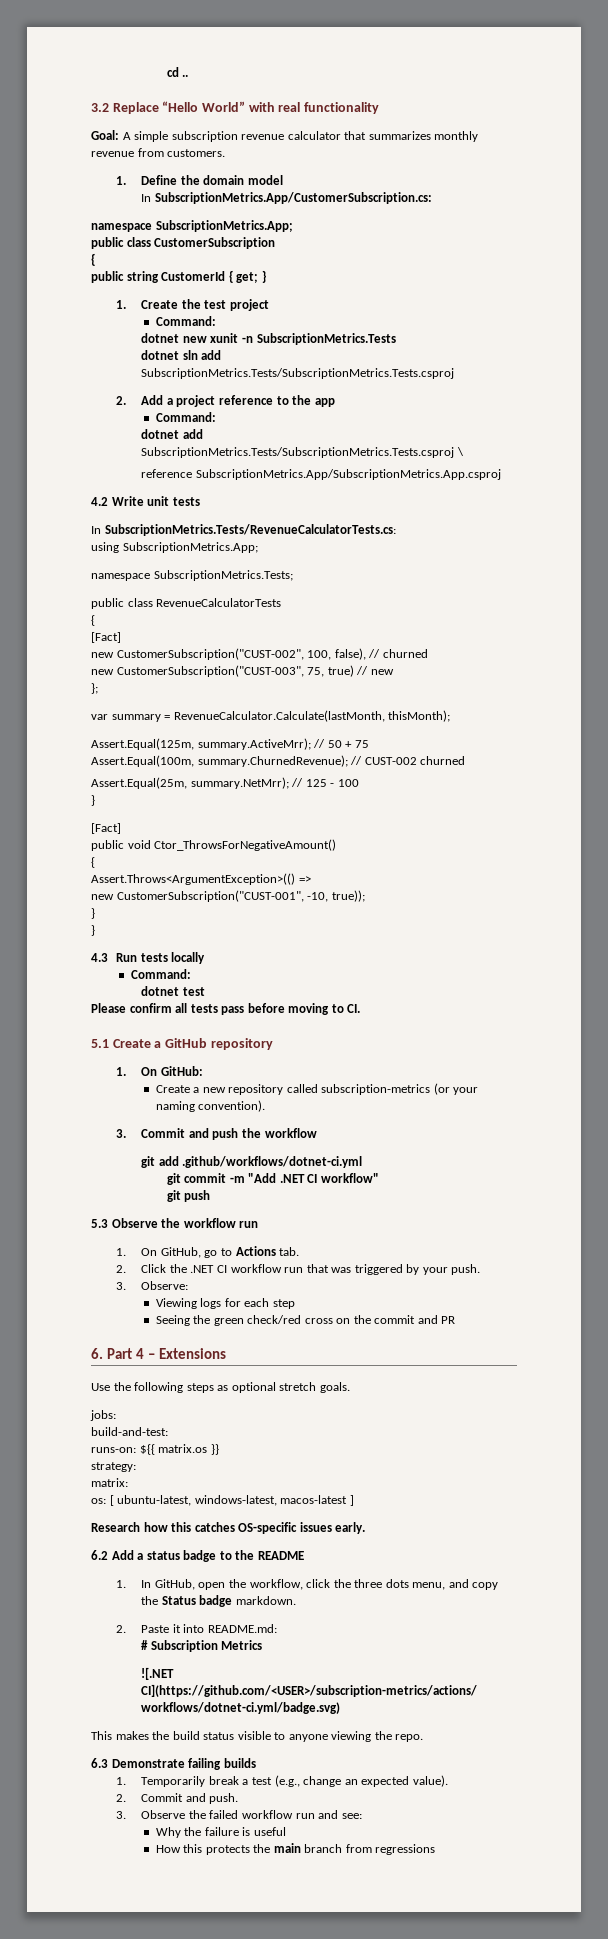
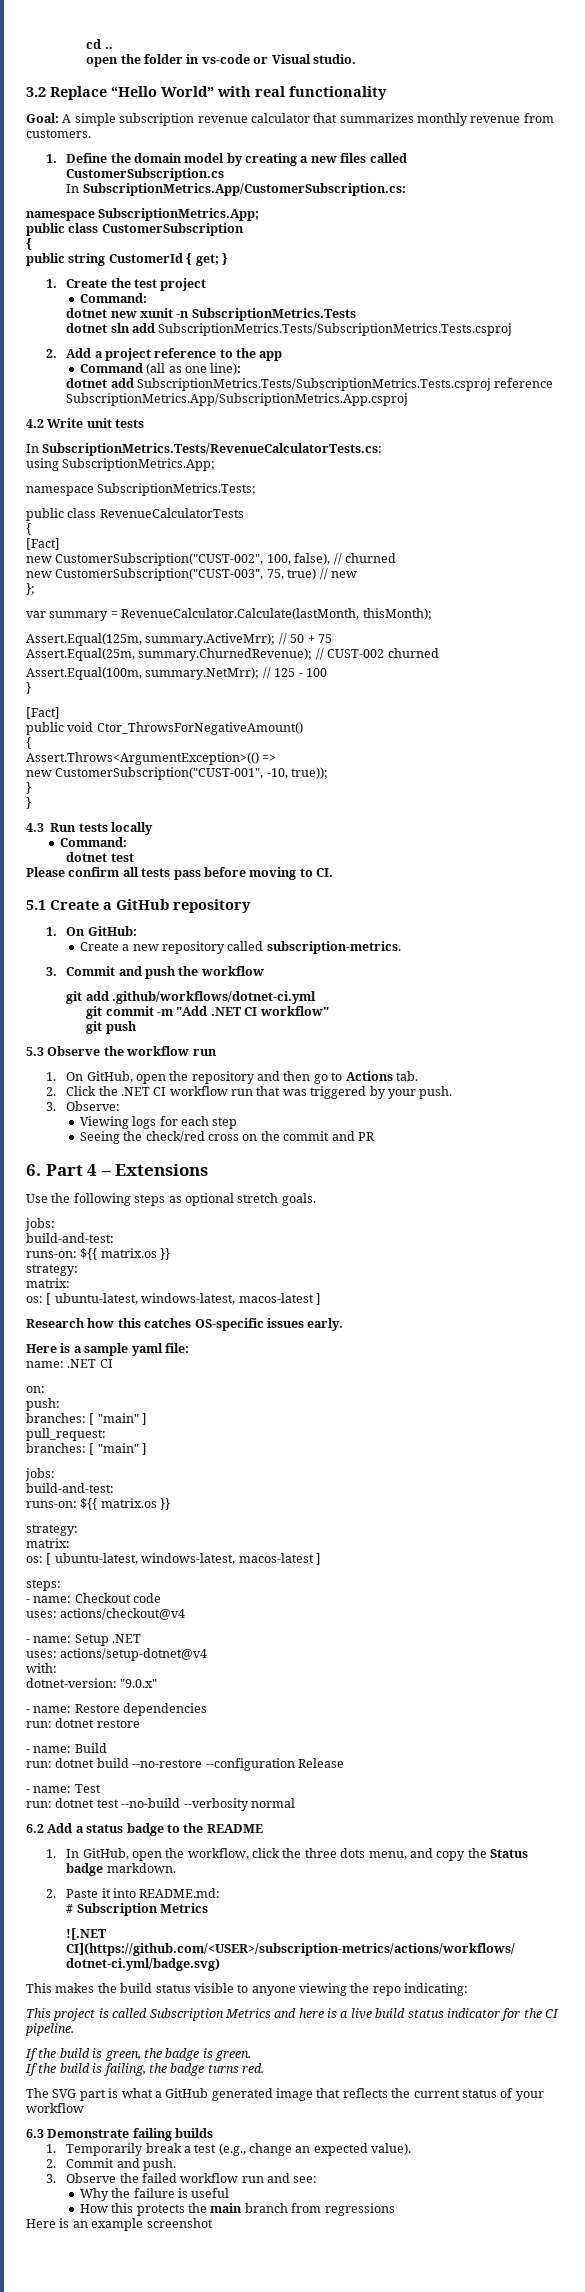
(189, 75) none -> [86,54,356,67] // open the folder in vs-code or Visual studio.
(283, 180) none -> [226,153,407,166] [66,168,225,181] by creating a new files called CustomerSubscription.cs
[155,412,216,422] Command: -> [79,363,242,375] Command (all as one line):
[456,447,464,456] \ // -> (491, 384) none
[91,755,194,767] Assert.Equal(100m, -> [26,648,135,661] Assert.Equal(25m,
[91,777,187,789] Assert.Equal(25m, -> [26,667,142,680] Assert.Equal(100m,
[321,1083,479,1095] [155,1100,266,1112] subscription-metrics (or your naming convention). -> [266,941,401,954] subscription-metrics.
(201, 1252) none -> [135,1071,311,1084] open the repository and then
[213,1318,244,1326] green -> (143, 1136) none
(366, 1528) none -> [26,1343,189,1356] [26,1359,113,1368] [26,1386,45,1393] [26,1398,60,1411] [26,1413,148,1425] [26,1428,106,1441] [26,1443,148,1455] [25,1468,55,1481] [26,1483,114,1493] [26,1498,171,1510] [26,1524,78,1536] [26,1538,70,1548] [26,1553,321,1565] [26,1579,61,1591] [26,1593,162,1603] [26,1608,186,1620] [26,1634,142,1646] [26,1648,208,1661] [26,1663,57,1673] [26,1678,158,1688] [26,1703,208,1716] [26,1718,140,1728] [26,1743,107,1753] [26,1758,344,1771] [26,1784,101,1793] [26,1798,295,1811] // Here is a sample yaml file: // name: .NET CI // on: // push: // branches: [ "main" ] // pull_request: // branches: [ "main" ] // jobs: // build-and-test: // runs-on: ${{ matrix.os }} // strategy: // matrix: // os: [ ubuntu-latest, windows-latest, macos-latest ] // steps: // - name: Checkout code // uses: actions/checkout@v4 // - name: Setup .NET // uses: actions/setup-dotnet@v4 // with: // dotnet-version: "9.0.x" // - name: Restore dependencies // run: dotnet restore // - name: Build // run: dotnet build --no-restore --configuration Release // - name: Test // run: dotnet test --no-build --verbosity normal
[395,1734,424,1742] repo. -> [372,1983,469,1996] [26,2008,559,2021] [25,2023,74,2036] [25,2048,251,2061] [25,2063,264,2076] [26,2088,544,2101] [26,2103,84,2113] repo indicating: // This project is called Subscription Metrics and here is a live build status indicator for the CI pipeline. // If the build is green, the badge is green. // If the build is failing, the badge turns red. // The SVG part is what a GitHub generated image that reflects the current status of your workflow
(436, 1849) none -> [26,2218,213,2231] // Here is an example screenshot

